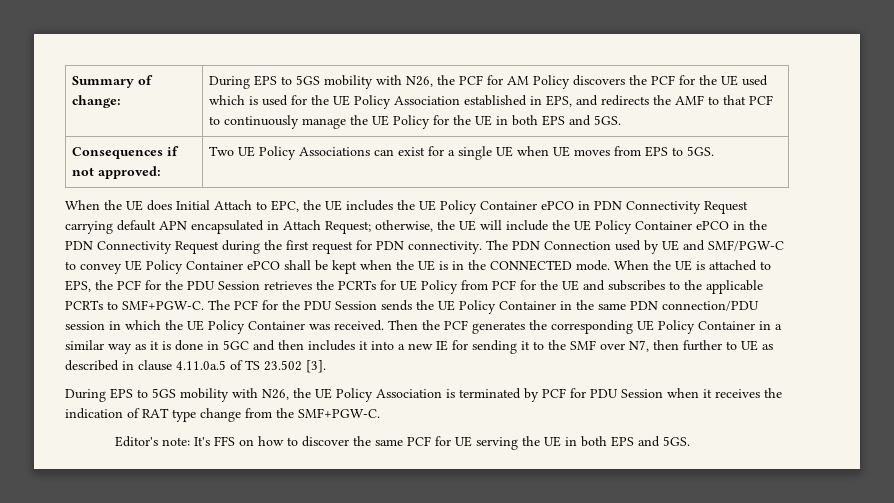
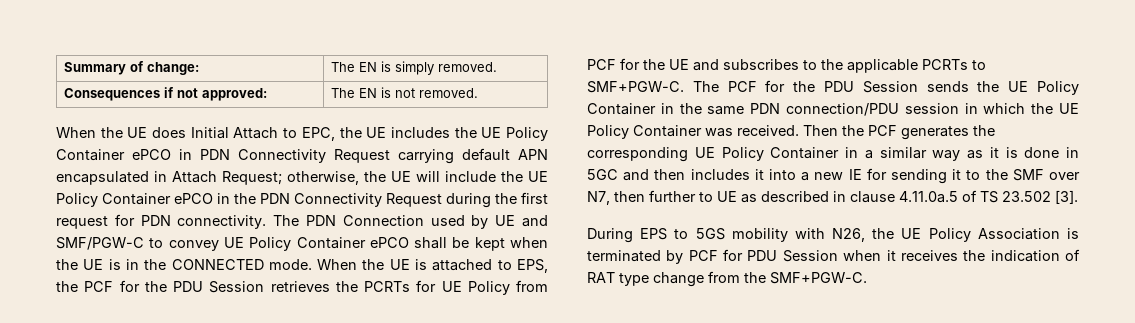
[209,75,769,89] [209,95,774,109] [209,115,622,129] [72,146,180,159] [72,166,162,179] [209,146,715,160] During EPS to 5GS mobility with N26, the PCF for AM Policy discovers the PCF for the UE used which is used for the UE Policy Association established in EPS, and redirects the AMF to that PCF to continuously manage the UE Policy for the UE in both EPS and 5GS. // Consequences if not approved: | Two UE Policy Associations can exist for a single UE when UE moves from EPS to 5GS. -> [331,61,498,75] [64,87,268,101] [331,87,479,98] The EN is simply removed. // Consequences if not approved: | The EN is not removed.
[114,436,690,450] // Editor's note: It's FFS on how to discover the same PCF for UE serving the UE in both EPS and 5GS. -> (867, 278) none

